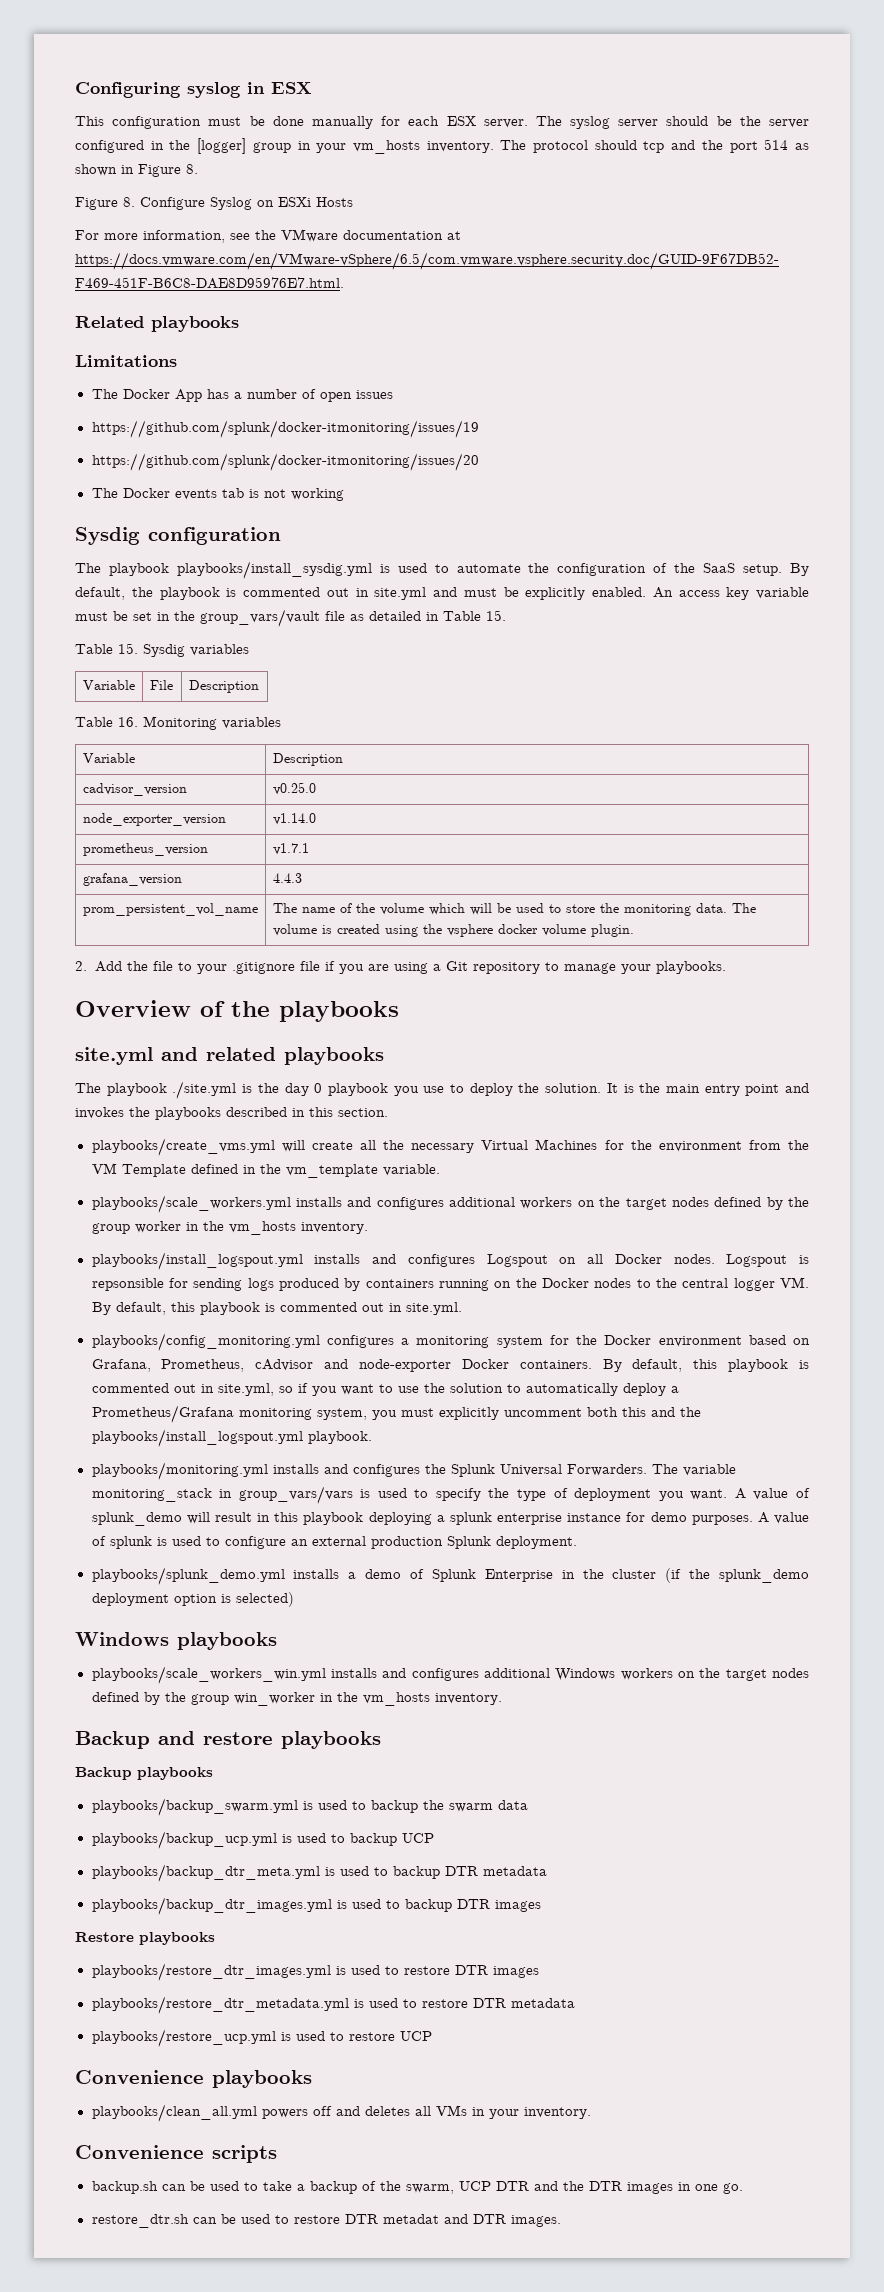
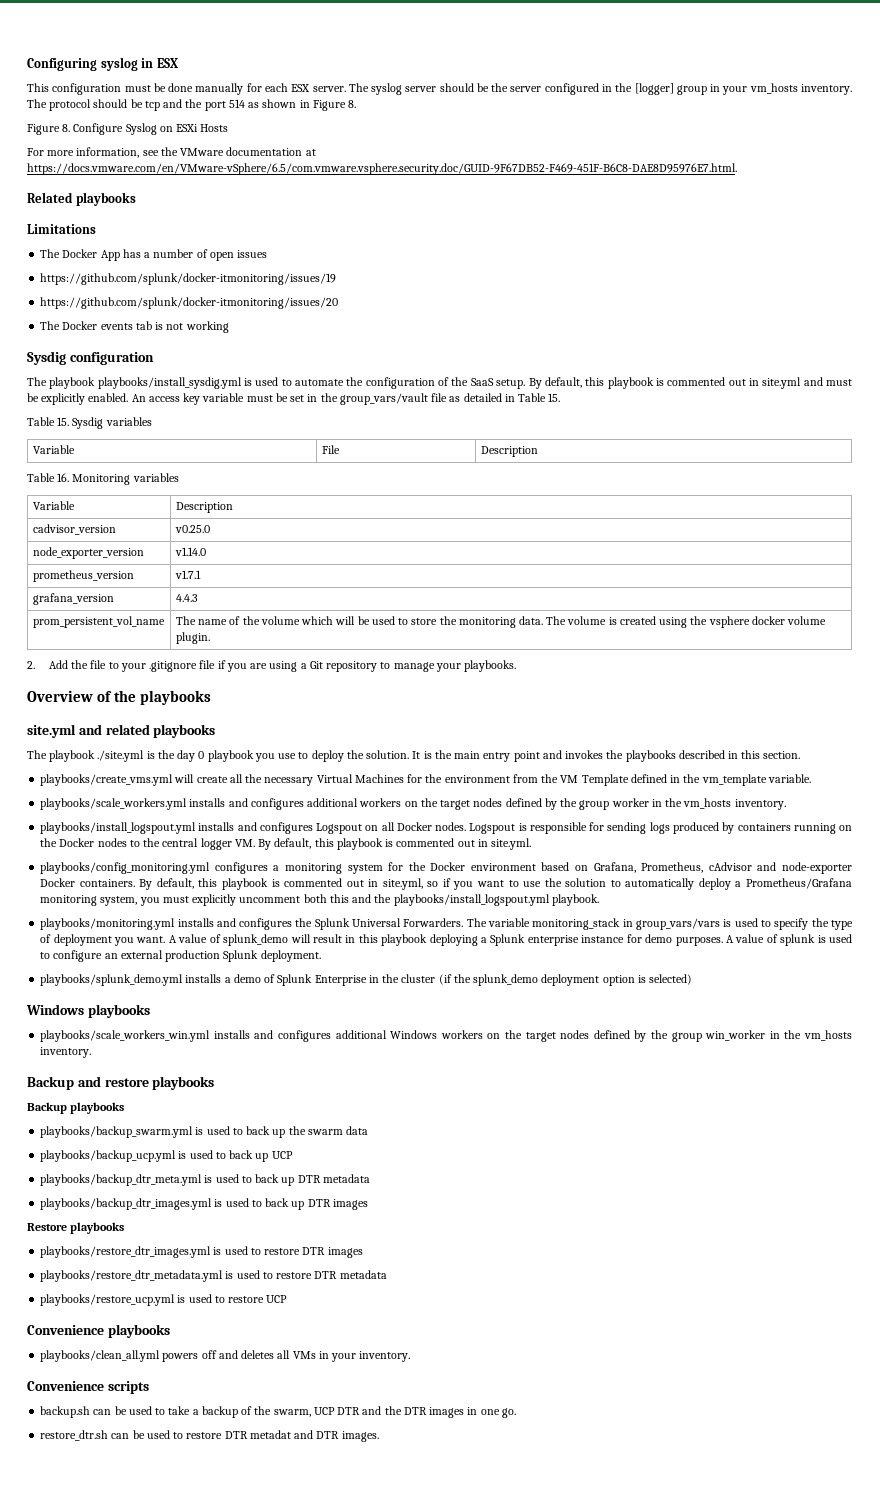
(637, 145) none -> [130,99,143,108] be
[131,587,153,597] the -> [585,377,605,386] this
[91,1278,164,1291] repsonsible -> [529,822,587,834] responsible
[449,1512,492,1525] splunk -> [490,934,526,946] Splunk
[370,1800,418,1813] backup -> [246,1126,286,1138] back up
[349,1833,397,1846] backup -> [229,1150,269,1162] back up
[392,1866,440,1879] backup -> [255,1174,295,1186] back up
[404,1899,452,1912] backup -> [265,1198,305,1210] back up

